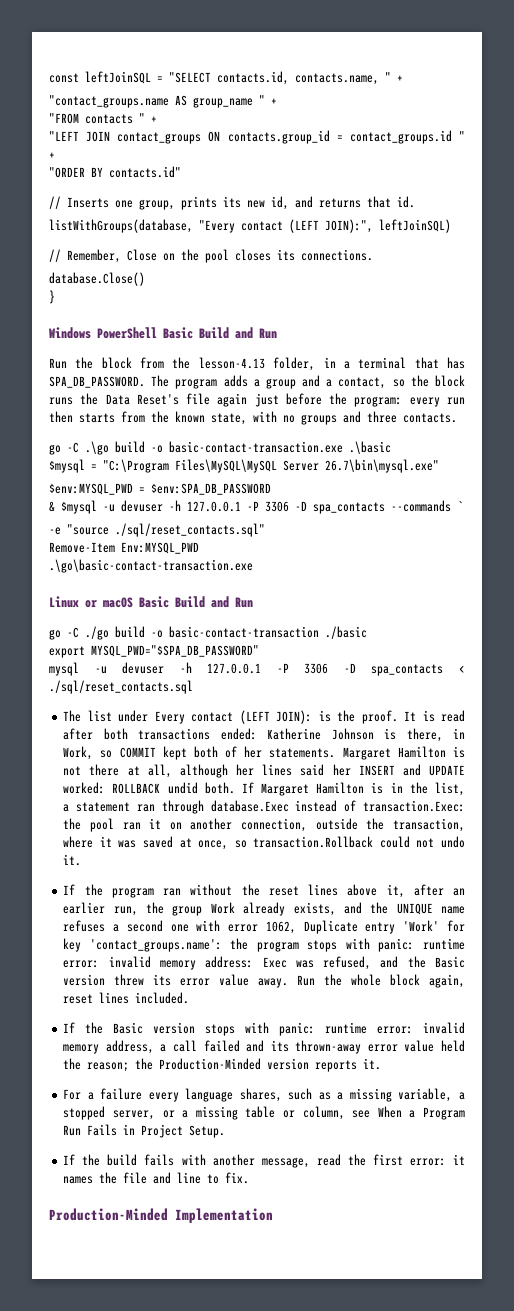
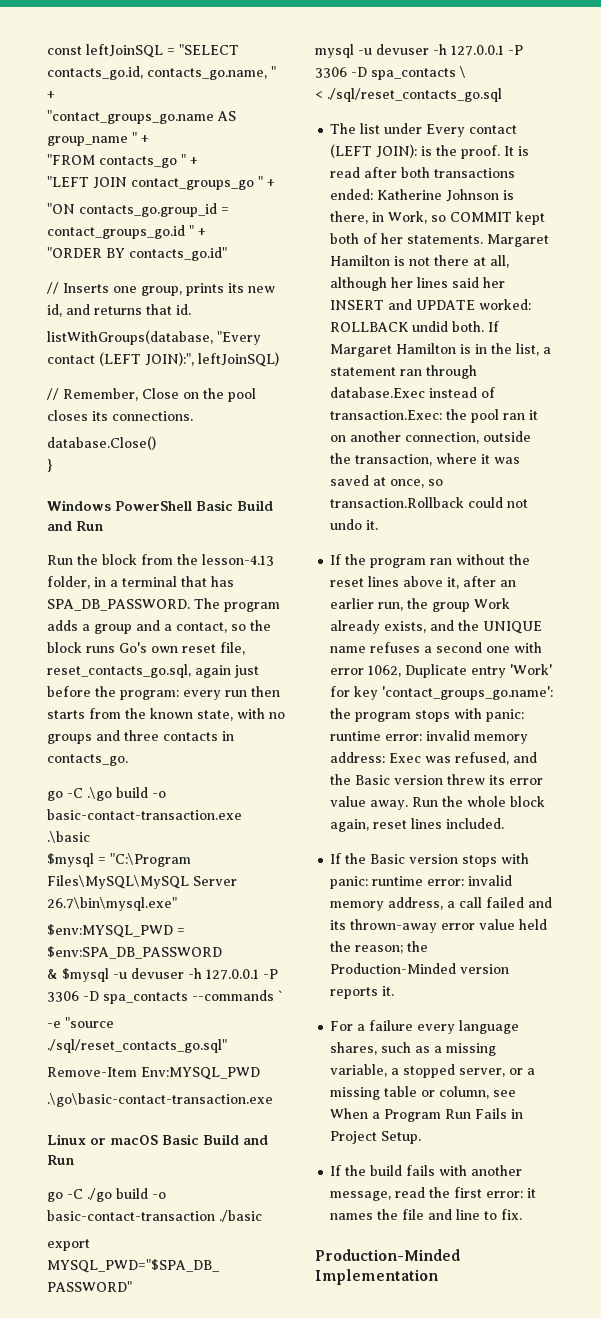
[217,71,403,85] [49,95,169,108] contacts.id, contacts.name, " + // "contact_groups.name -> [47,66,276,80] [47,91,55,99] [47,110,214,124] contacts_go.id, contacts_go.name, " + // "contact_groups_go.name
[85,114,133,124] contacts -> [99,156,177,168] contacts_go
[117,130,452,144] contact_groups ON contacts.group_id = contact_groups.id -> [131,176,275,190] [47,203,229,217] [47,225,185,239] contact_groups_go " + // "ON contacts_go.group_id = contact_groups_go.id
[109,166,181,178] contacts.id" -> [129,247,227,261] contacts_go.id"
[80,393,211,405] the Data Reset's file -> [119,642,245,655] [47,664,191,678] Go's own reset file, reset_contacts_go.sql,
[403,413,457,423] contacts. -> [163,731,234,741] [47,754,128,766] contacts in contacts_go.
[115,523,265,537] ./sql/reset_contacts.sql" -> [47,1039,227,1053] ./sql/reset_contacts_go.sql"
[458,665,465,673] [49,680,193,694] < ./sql/reset_contacts.sql -> [459,66,466,78] [315,88,502,102] \ // < ./sql/reset_contacts_go.sql
[89,939,222,952] 'contact_groups.name': -> [382,686,554,700] 'contact_groups_go.name':

